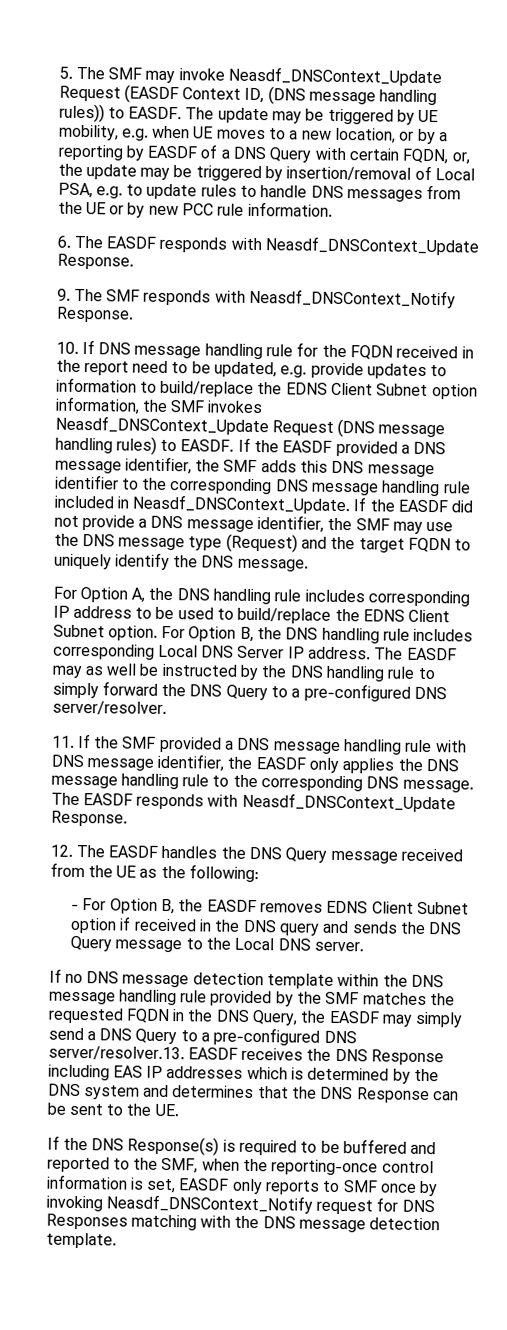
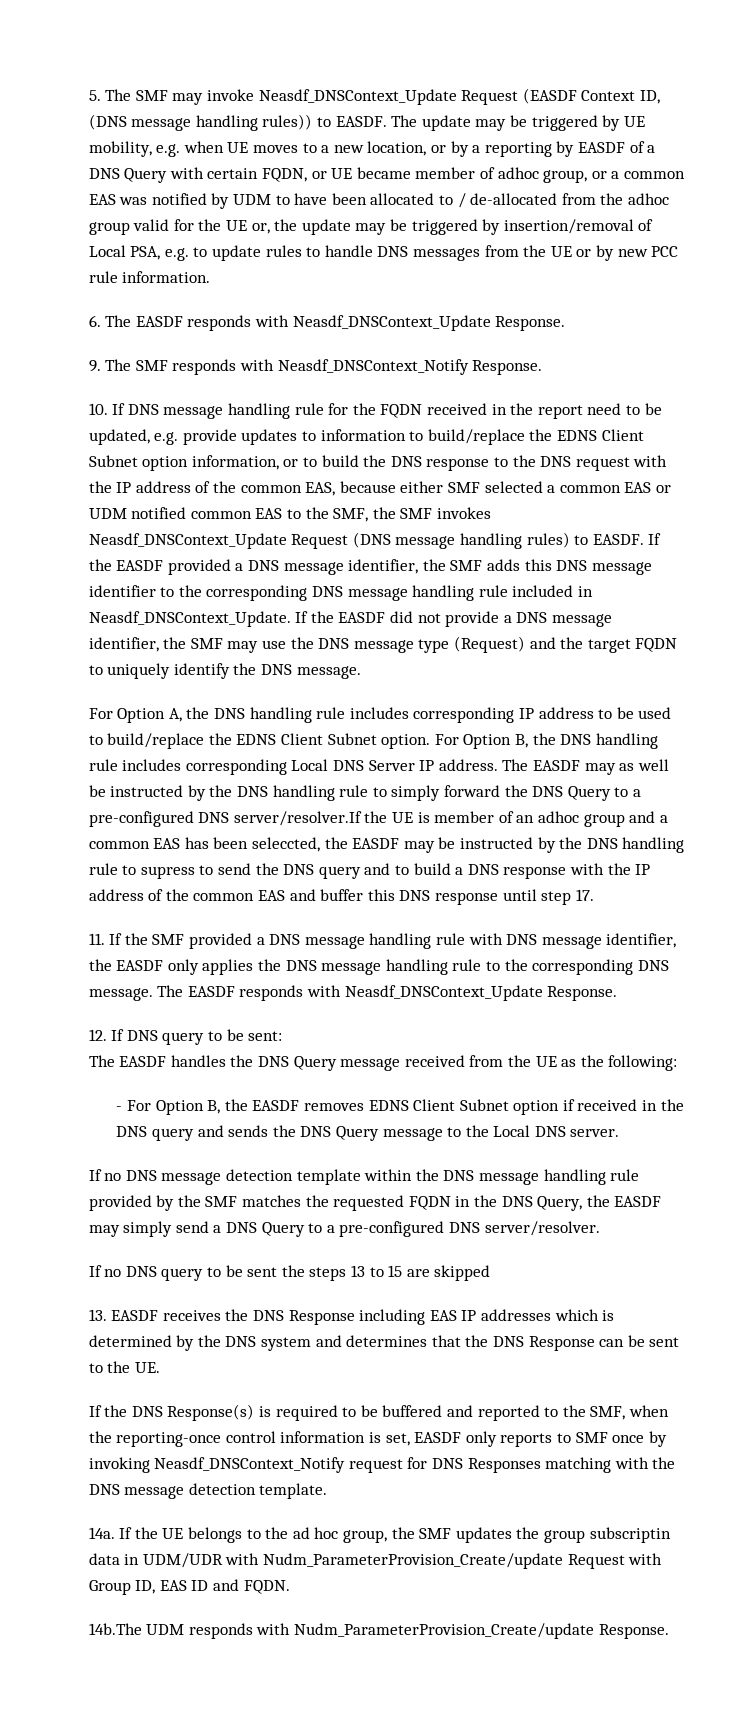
(449, 156) none -> [311,167,685,183] [88,193,669,209] [88,219,248,235] or UE became member of adhoc group, or a common EAS was notified by UDM to have been allocated to / de-allocated from the adhoc group valid for the UE
(140, 405) none -> [283,455,668,471] [88,481,671,496] [88,507,369,522] or to build the DNS response to the DNS request with the IP address of the common EAS, because either SMF selected a common EAS or UDM notified common EAS to the SMF,
[51,700,167,716] server/resolver. -> [233,811,668,827] [88,837,685,853] [88,863,651,879] [88,889,594,905] server/resolver.If the UE is member of an adhoc group and a common EAS has been seleccted, the EASDF may be instructed by the DNS handling rule to supress to send the DNS query and to build a DNS response with the IP address of the common EAS and buffer this DNS response until step 17.
(73, 850) none -> [111,1029,283,1045] If DNS query to be sent: //
[47,1045,185,1061] server/resolver.13. -> [484,1221,600,1236] [88,1265,491,1281] [88,1309,107,1321] server/resolver. // If no DNS query to be sent the steps 13 to 15 are skipped // 13.
(117, 1240) none -> [88,1527,671,1543] [88,1553,663,1569] [88,1579,290,1595] [88,1623,669,1639] // 14a. If the UE belongs to the ad hoc group, the SMF updates the group subscriptin data in UDM/UDR with Nudm_ParameterProvision_Create/update Request with Group ID, EAS ID and FQDN. // 14b.The UDM responds with Nudm_ParameterProvision_Create/update Response.

